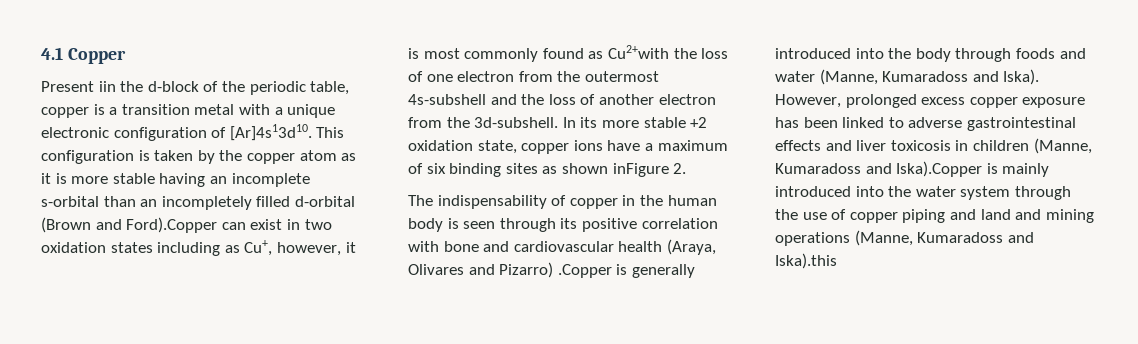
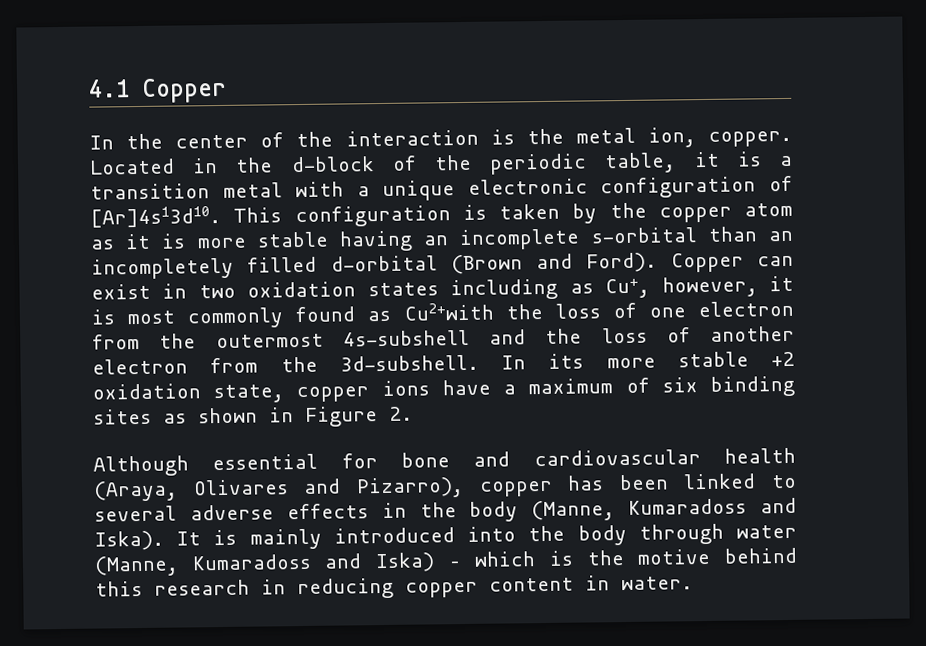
[41,81,116,92] Present iin -> [89,127,793,150] [89,158,219,175] In the center of the interaction is the metal ion, copper. Located in
[41,107,89,118] copper -> [693,151,720,168] it
[126,217,218,233] Ford).Copper -> [586,252,744,273] Ford). Copper
[612,163,669,177] inFigure -> [269,406,378,427] in Figure
[408,195,717,209] [408,218,718,232] [408,241,439,252] The indispensability of copper in the human body is seen through its positive correlation with -> [93,453,378,477] Although essential for
[499,262,695,278] Pizarro) .Copper is generally -> [355,473,797,499] [94,497,797,522] [94,528,322,551] Pizarro), copper has been linked to several adverse effects in the body (Manne, Kumaradoss and Iska). It is mainly
[1015,48,1086,59] foods and -> (724, 534) none
[1003,69,1040,85] [775,94,1086,108] [775,117,1076,131] [775,138,1092,154] [775,161,1050,177] [775,186,1071,200] [775,209,1094,223] [775,230,1034,246] [775,253,837,269] Iska). However, prolonged excess copper exposure has been linked to adverse gastrointestinal effects and liver toxicosis in children (Manne, Kumaradoss and Iska).Copper is mainly introduced into the water system through the use of copper piping and land and mining operations (Manne, Kumaradoss and Iska).this -> [375,547,797,573] [95,575,693,600] Iska) – which is the motive behind this research in reducing copper content in water.

